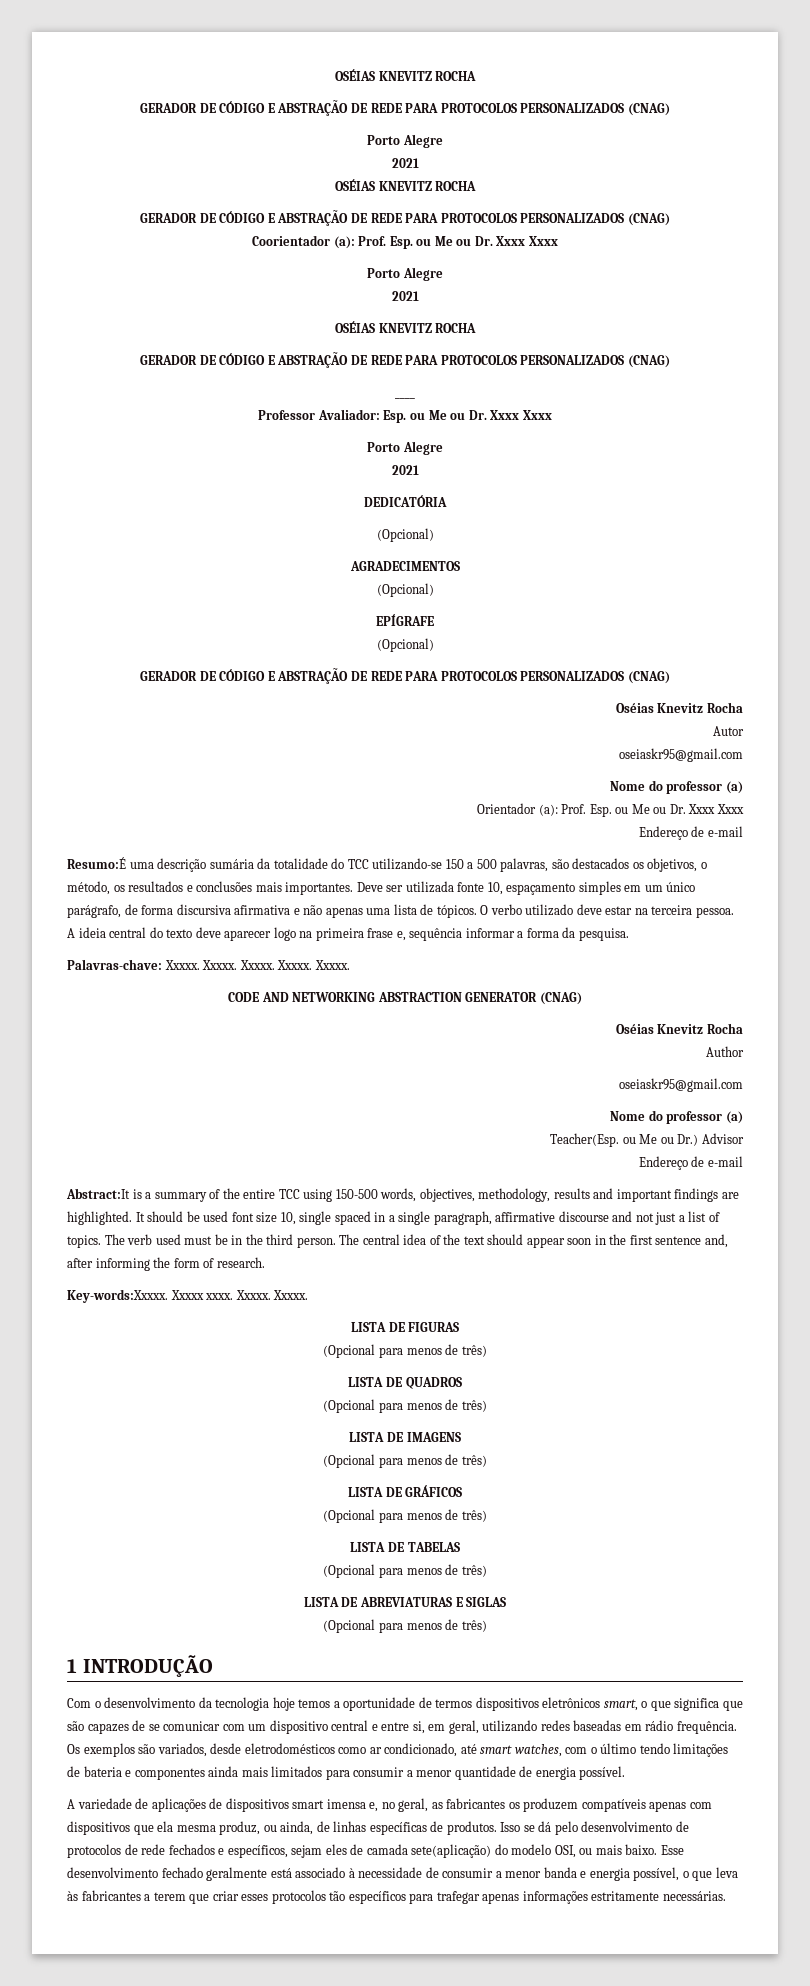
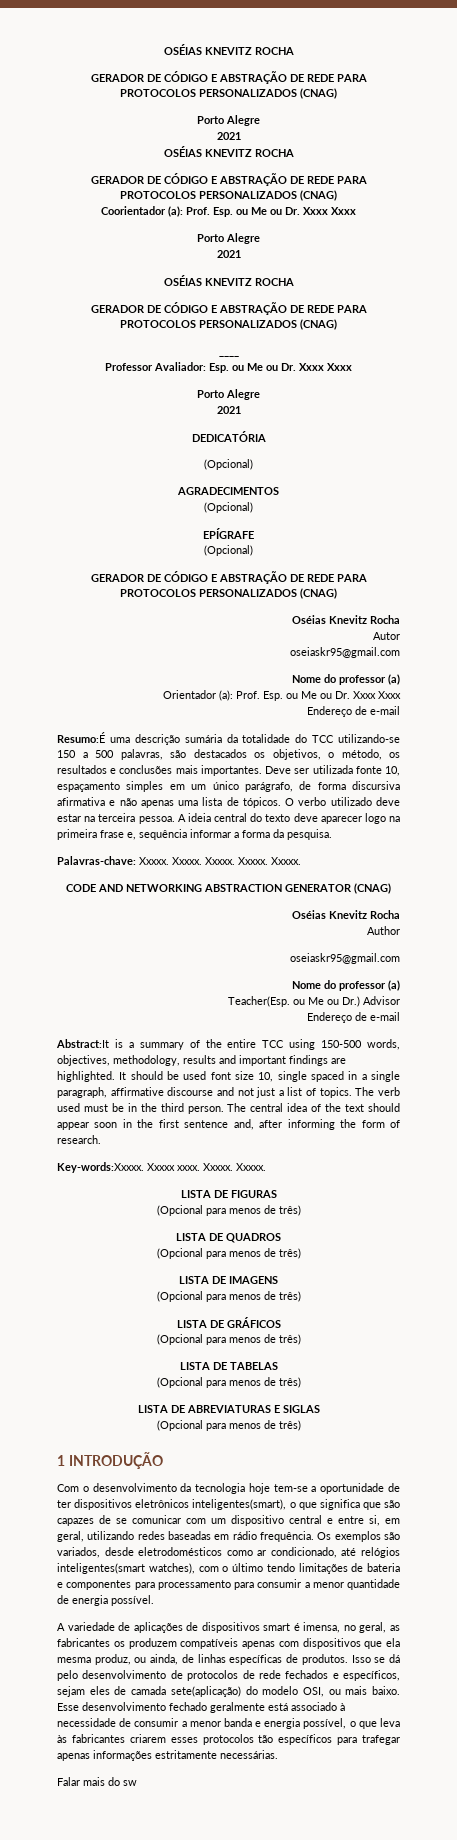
[298,1699,331,1708] temos -> [273,1484,308,1492] tem-se
[435,1699,473,1708] termos -> [57,1500,71,1508] ter
[603,1699,638,1711] smart, -> [192,1499,287,1510] inteligentes(smart),
[480,1744,562,1757] smart watches, -> [361,1547,400,1558] [57,1563,195,1574] relógios inteligentes(smart watches),
[208,1766,323,1777] ainda mais limitados -> [134,1580,231,1590] para processamento
[326,1799,379,1812] imensa e, -> [293,1622,341,1633] é imensa,
[144,1891,239,1904] a terem que criar -> [129,1734,166,1743] criarem
(726, 1896) none -> [57,1777,137,1786] // Falar mais do sw

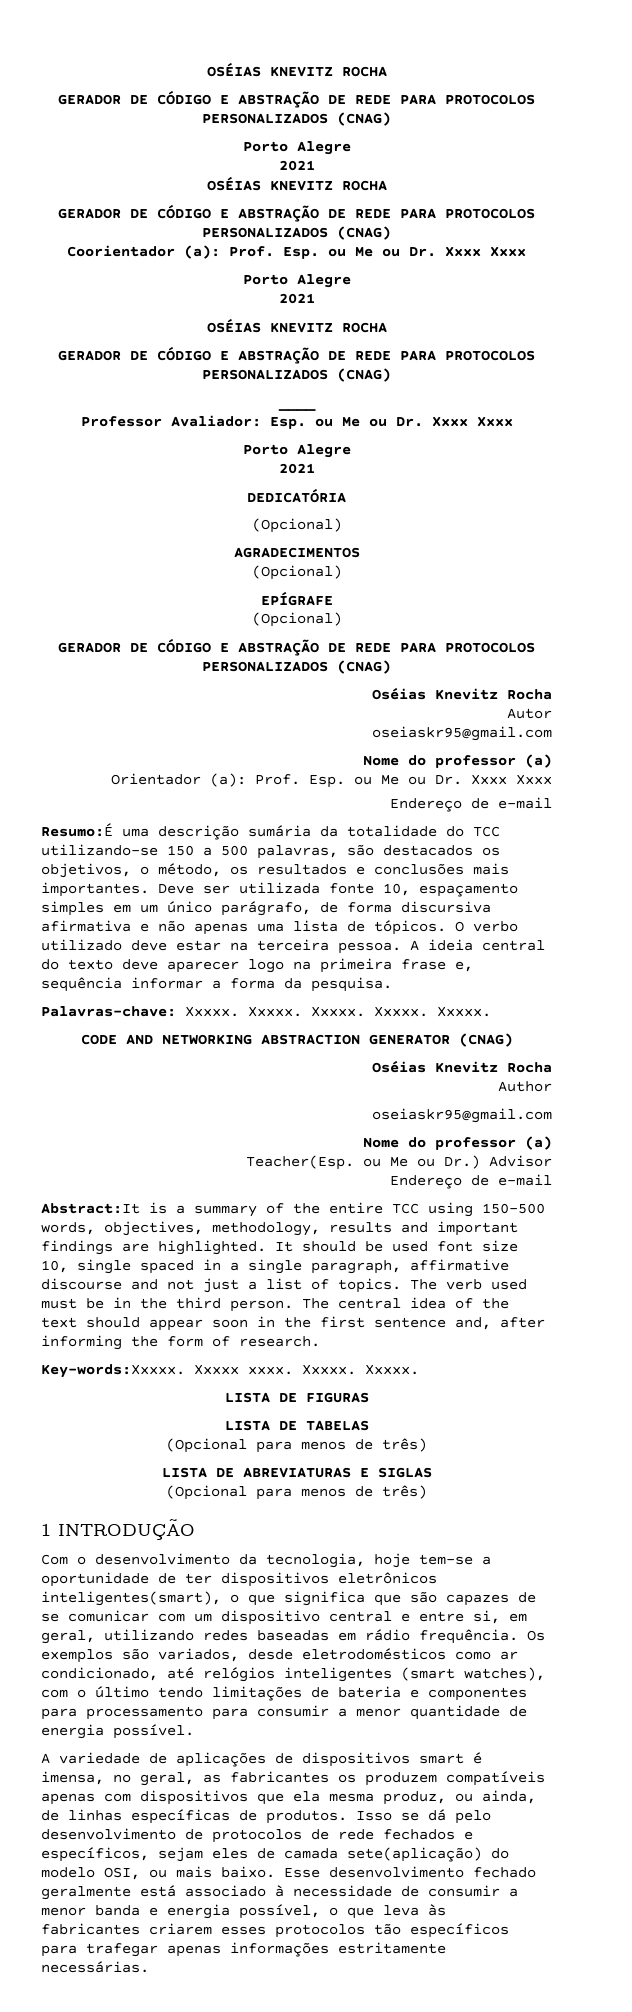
[156,1205,301,1216] [176,1233,281,1243] [156,1248,301,1259] [179,1276,278,1284] [156,1291,301,1302] [176,1317,281,1328] [156,1334,301,1345] // (Opcional para menos de três) // LISTA DE QUADROS // (Opcional para menos de três) // LISTA DE IMAGENS // (Opcional para menos de três) // LISTA DE GRÁFICOS // (Opcional para menos de três) -> (369, 1397) none
[195,1483,246,1494] tecnologia -> [266,1553,365,1568] tecnologia,
[57,1563,145,1574] inteligentes(smart -> [284,1667,455,1682] inteligentes (smart
[57,1777,137,1786] // Falar mais do sw -> (149, 1967) none

